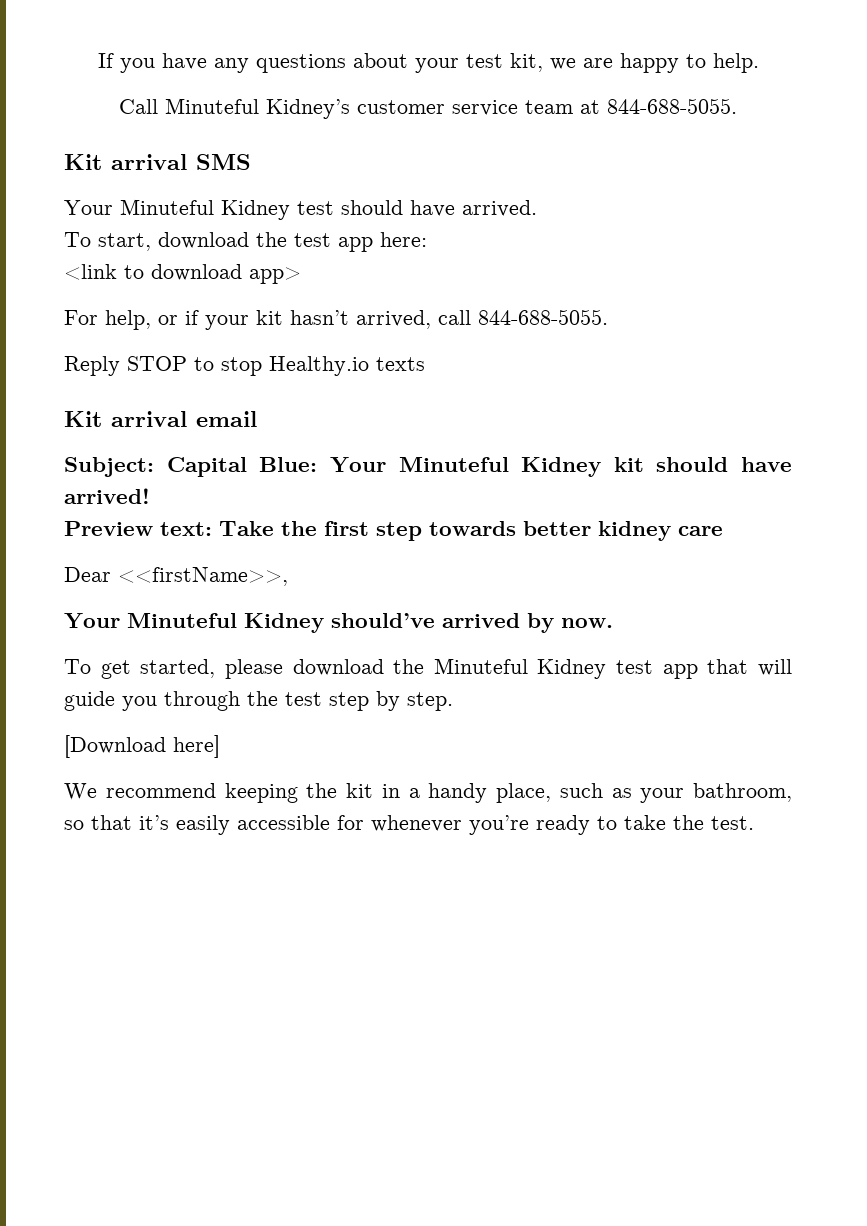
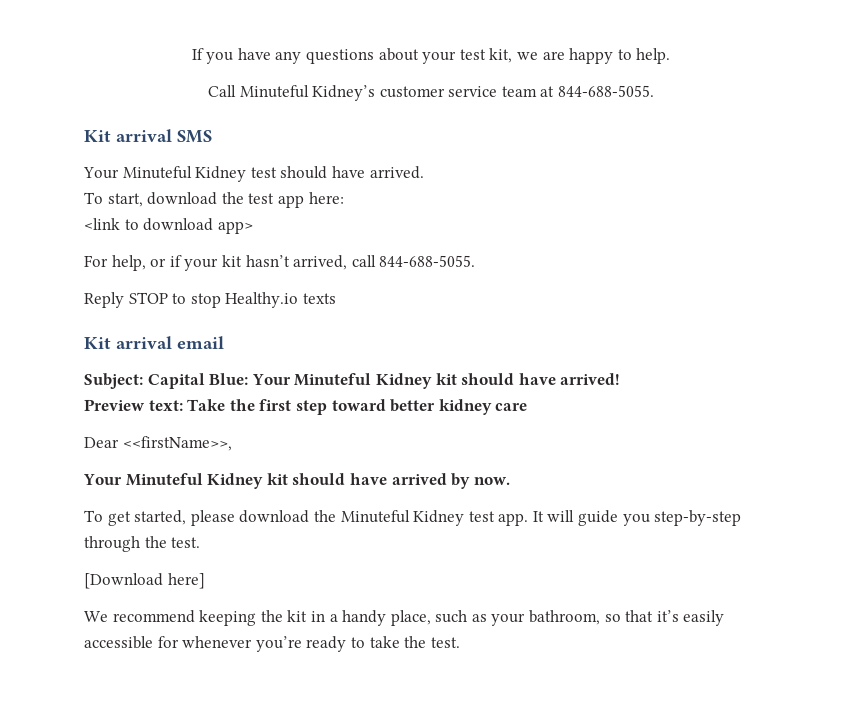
[429,521,516,536] towards -> [331,399,386,411] toward
[331,613,435,628] should’ve -> [266,473,387,485] kit should have
[662,659,749,679] app that -> [498,511,544,526] app. It
(157, 703) none -> [654,510,742,526] step-by-step
[285,691,453,711] test step by step. -> [171,537,201,548] test.

